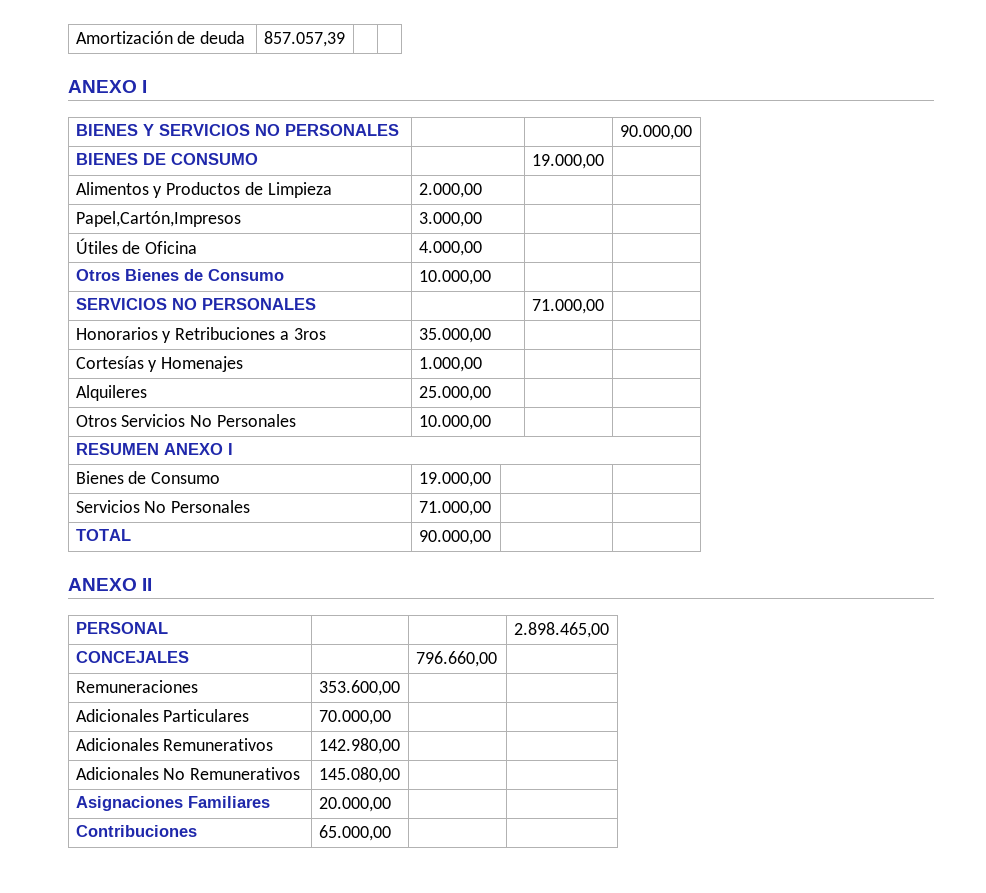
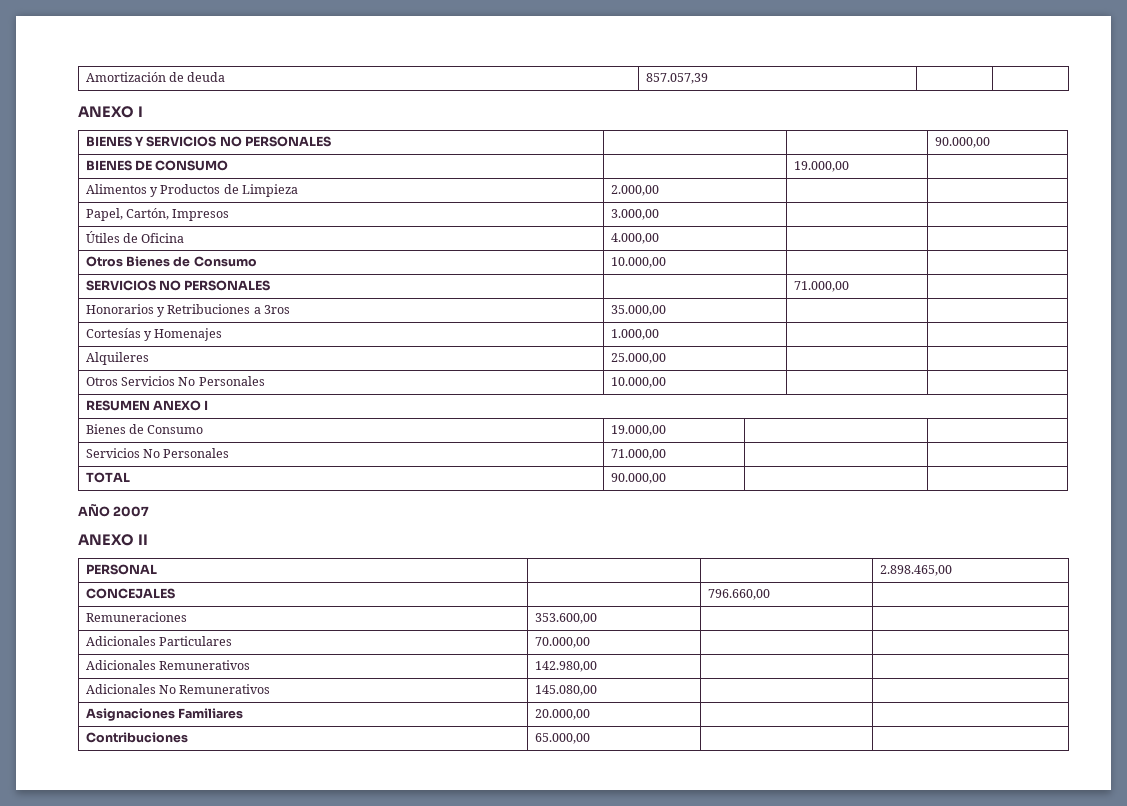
[75,211,241,227] Papel,Cartón,Impresos -> [85,208,230,221] Papel, Cartón, Impresos
(491, 537) none -> [78,504,150,517] // AÑO 2007

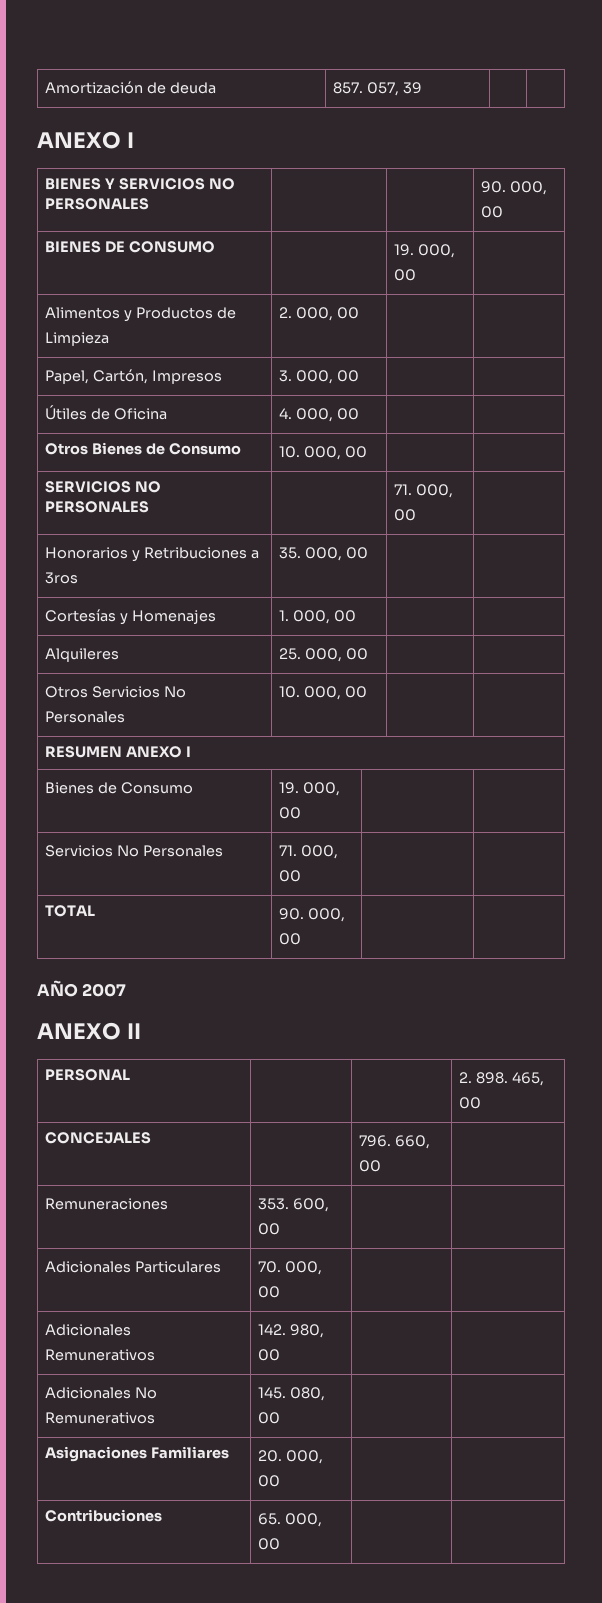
[645,73,708,84] 857.057,39 -> [333,82,423,96] 857. 057, 39
[934,137,990,148] 90.000,00 -> [481,181,548,195] [481,206,504,218] 90. 000, 00
[793,161,849,172] 19.000,00 -> [394,244,456,258] [394,269,417,281] 19. 000, 00
[610,185,659,196] 2.000,00 -> [279,307,360,321] 2. 000, 00
[610,209,659,220] 3.000,00 -> [279,370,360,384] 3. 000, 00
[610,233,659,244] 4.000,00 -> [279,408,360,422] 4. 000, 00
[610,257,666,268] [85,280,271,291] [793,281,849,292] 10.000,00 | | // SERVICIOS NO PERSONALES | | 71.000,00 -> [279,446,368,460] [45,481,162,493] [45,501,150,513] [394,484,454,498] [394,509,417,521] 10. 000, 00 | | // SERVICIOS NO PERSONALES | | 71. 000, 00
[610,305,666,316] 35.000,00 -> [279,547,369,561] 35. 000, 00
[610,329,659,340] [85,352,149,365] [610,353,666,364] 1.000,00 | | // Alquileres | 25.000,00 -> [279,610,357,624] [45,648,120,662] [279,648,369,662] 1. 000, 00 | | // Alquileres | 25. 000, 00
[610,377,666,388] 10.000,00 -> [279,686,368,700] 10. 000, 00
[610,425,666,436] [85,448,230,458] [610,449,666,460] [85,472,130,483] [610,473,666,484] 19.000,00 | | // Servicios No Personales | 71.000,00 | | // TOTAL | 90.000,00 -> [279,782,341,796] [279,807,302,819] [45,845,224,857] [279,845,339,859] [279,870,302,882] [45,905,96,917] [279,908,346,922] [279,933,302,945] 19. 000, 00 | | // Servicios No Personales | 71. 000, 00 | | // TOTAL | 90. 000, 00
[879,565,952,576] [85,588,175,599] [707,589,770,600] [85,612,187,622] [534,613,597,624] 2.898.465,00 // CONCEJALES | | 796.660,00 | // Remuneraciones | 353.600,00 -> [459,1072,545,1086] [459,1097,482,1109] [45,1132,152,1144] [359,1135,431,1149] [359,1160,382,1172] [45,1198,169,1210] [258,1198,330,1212] [258,1223,281,1235] 2. 898. 465, 00 // CONCEJALES | | 796. 660, 00 | // Remuneraciones | 353. 600, 00
[534,637,590,648] 70.000,00 -> [258,1261,323,1275] [258,1286,281,1298] 70. 000, 00
[534,661,597,672] 142.980,00 -> [258,1324,325,1338] [258,1349,281,1361] 142. 980, 00
[534,685,597,696] 145.080,00 -> [258,1387,326,1401] [258,1412,281,1424] 145. 080, 00
[534,709,590,720] [85,732,188,743] [534,733,590,744] 20.000,00 | | // Contribuciones | 65.000,00 -> [258,1450,324,1464] [258,1475,281,1487] [45,1509,163,1522] [258,1513,323,1527] [258,1538,281,1550] 20. 000, 00 | | // Contribuciones | 65. 000, 00

